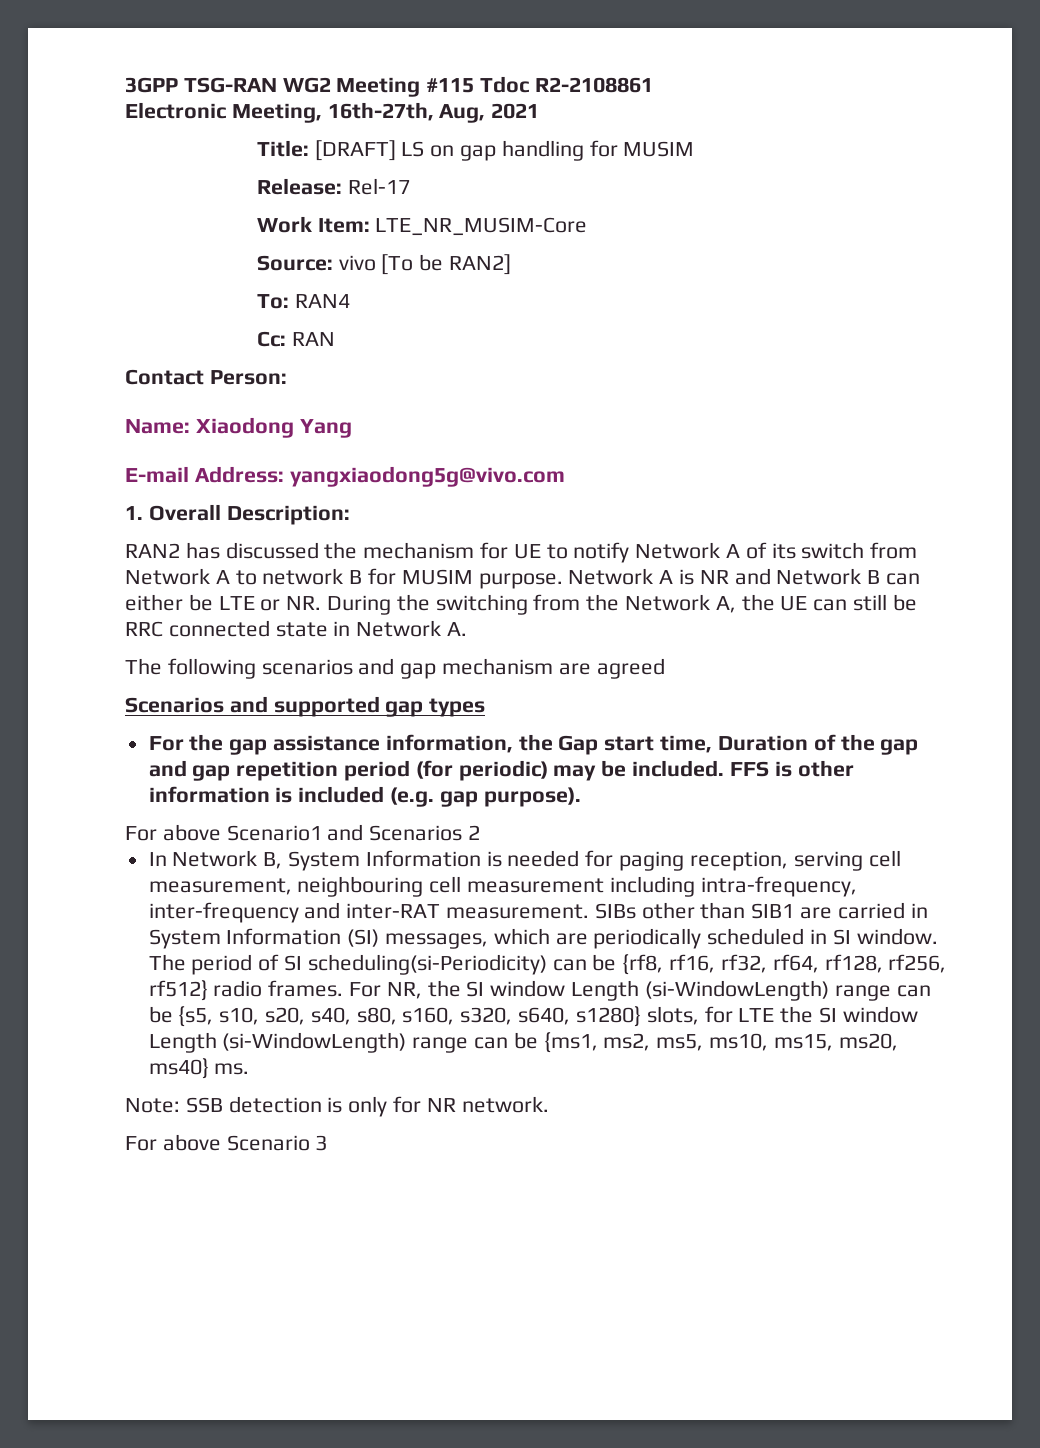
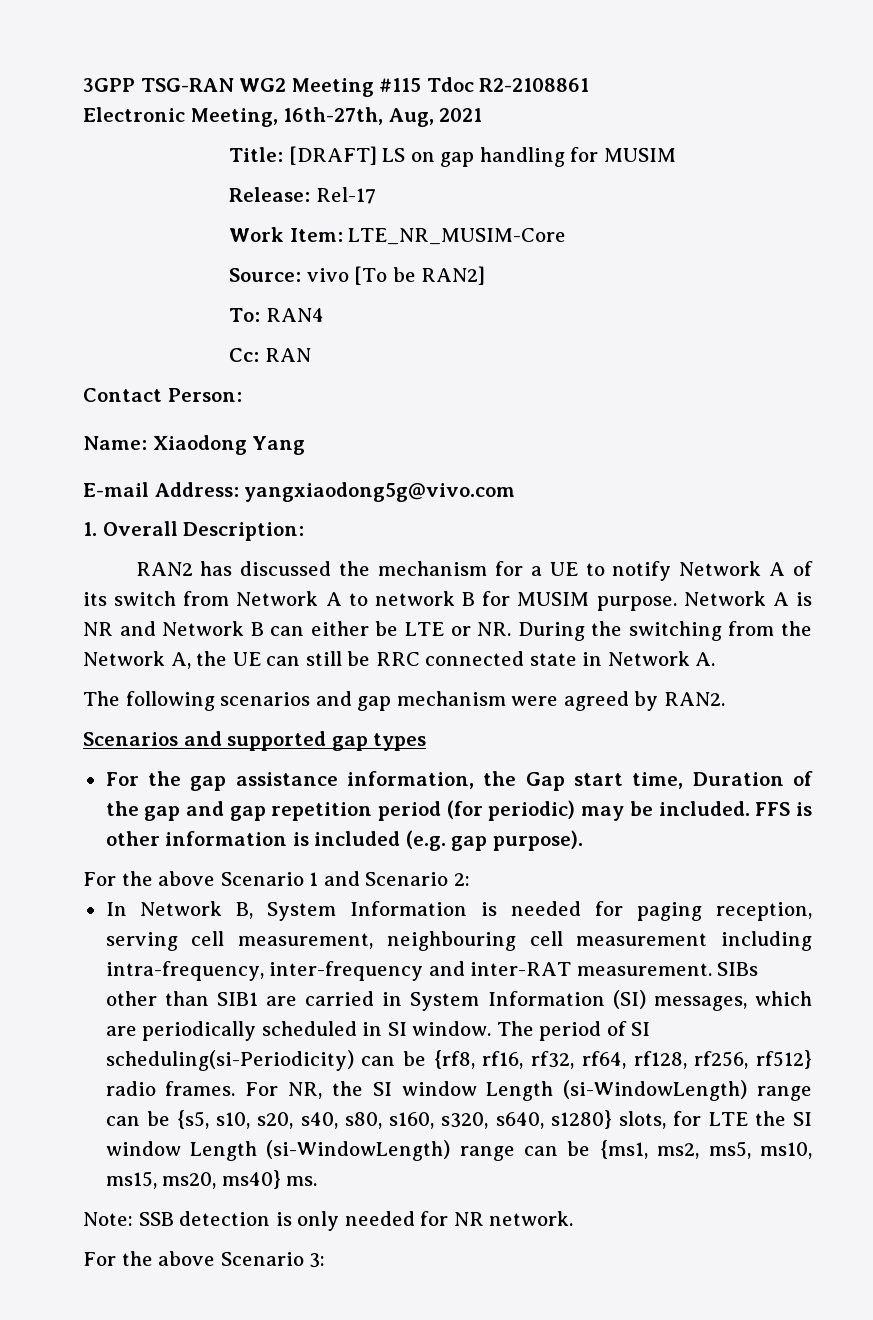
(509, 550) none -> [530,566,542,576] a
[558,663,591,675] are -> [511,696,559,706] were
(665, 668) none -> [634,691,725,711] by RAN2.
[162,824,481,841] above Scenario1 and Scenarios 2 -> [121,871,470,886] the above Scenario 1 and Scenario 2:
(388, 1106) none -> [344,1211,415,1226] needed
[162,1134,328,1151] above Scenario 3 -> [121,1251,326,1268] the above Scenario 3:

